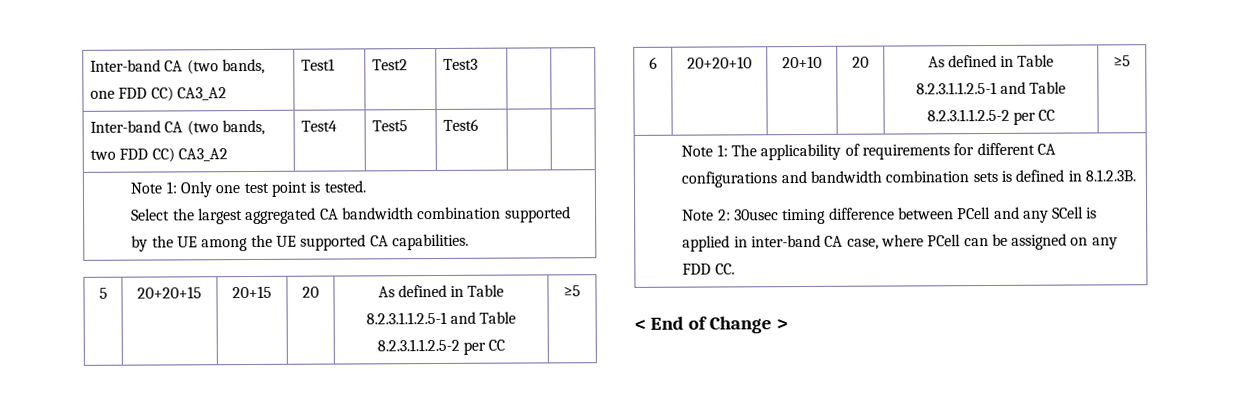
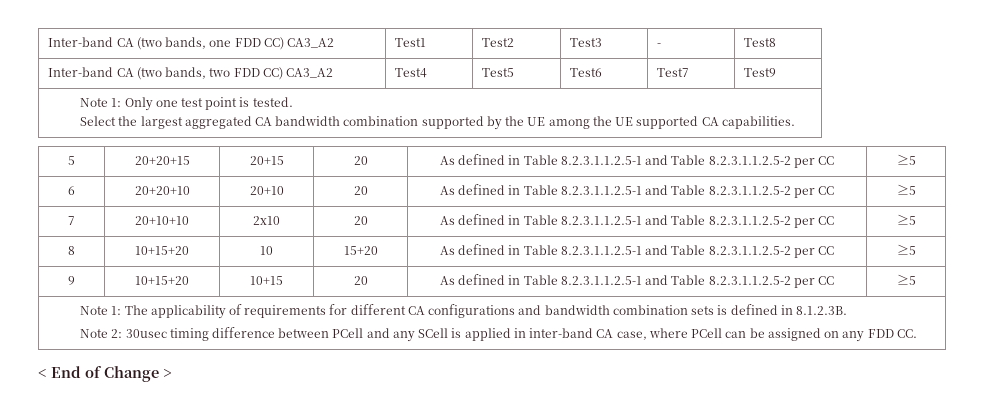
(478, 64) | -> [657,43,662,47] [744,38,777,47] - | Test8
(479, 124) | -> [657,68,690,77] [744,68,777,77] Test7 | Test9
(1131, 61) none -> [68,216,75,225] [135,216,189,225] [253,216,280,225] [353,216,368,225] [439,214,835,228] [896,214,916,225] [68,246,75,255] [135,246,189,255] [260,246,273,255] [343,246,378,255] [439,244,835,258] [896,244,916,255] [68,276,75,285] [135,276,189,285] [250,276,283,285] [353,276,368,285] [439,274,835,288] [896,274,916,285] // 7 | 20+10+10 | 2x10 | 20 | As defined in Table 8.2.3.1.1.2.5-1 and Table 8.2.3.1.1.2.5-2 per CC | ≥5 // 8 | 10+15+20 | 10 | 15+20 | As defined in Table 8.2.3.1.1.2.5-1 and Table 8.2.3.1.1.2.5-2 per CC | ≥5 // 9 | 10+15+20 | 10+15 | 20 | As defined in Table 8.2.3.1.1.2.5-1 and Table 8.2.3.1.1.2.5-2 per CC | ≥5

